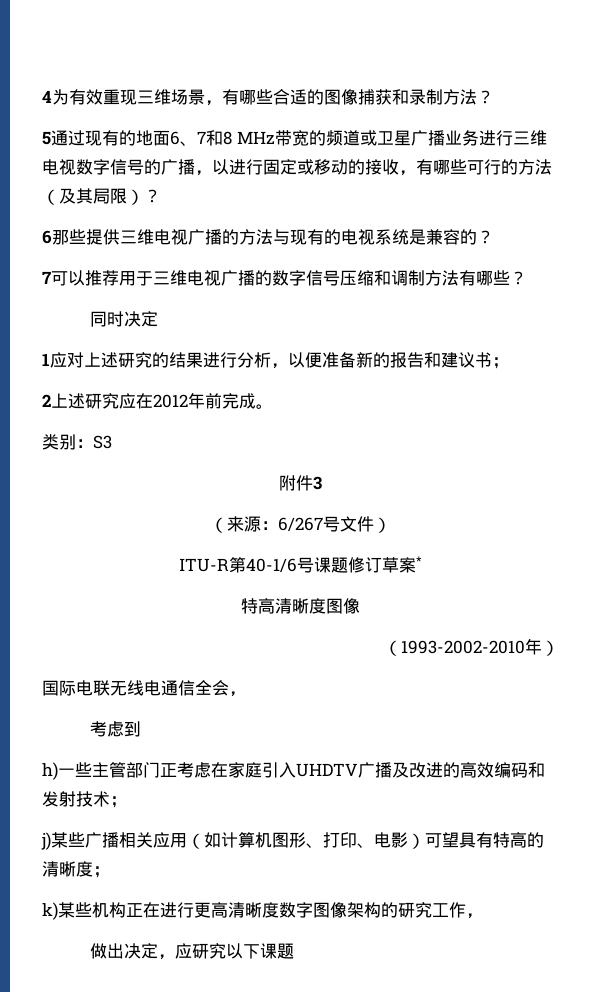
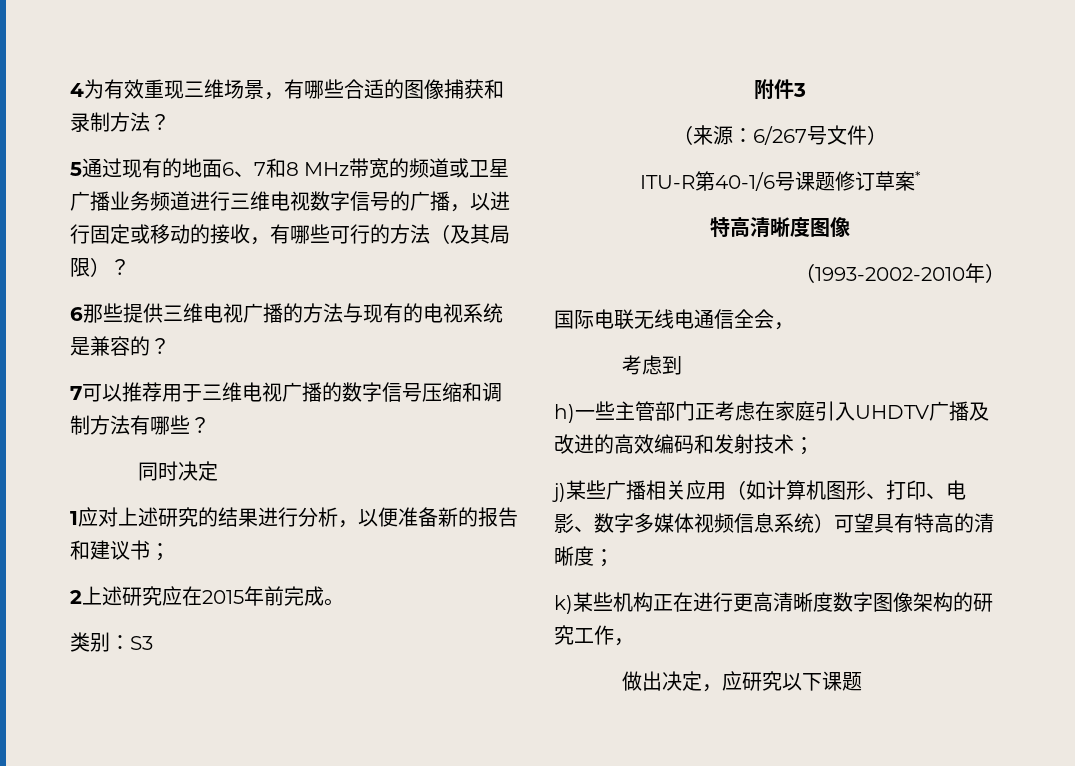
(479, 138) none -> [150,191,190,211] 频道
[153,394,188,408] 2012 -> [202,590,244,604] 2015
(408, 840) none -> [574,513,814,533] 、数字多媒体视频信息系统

